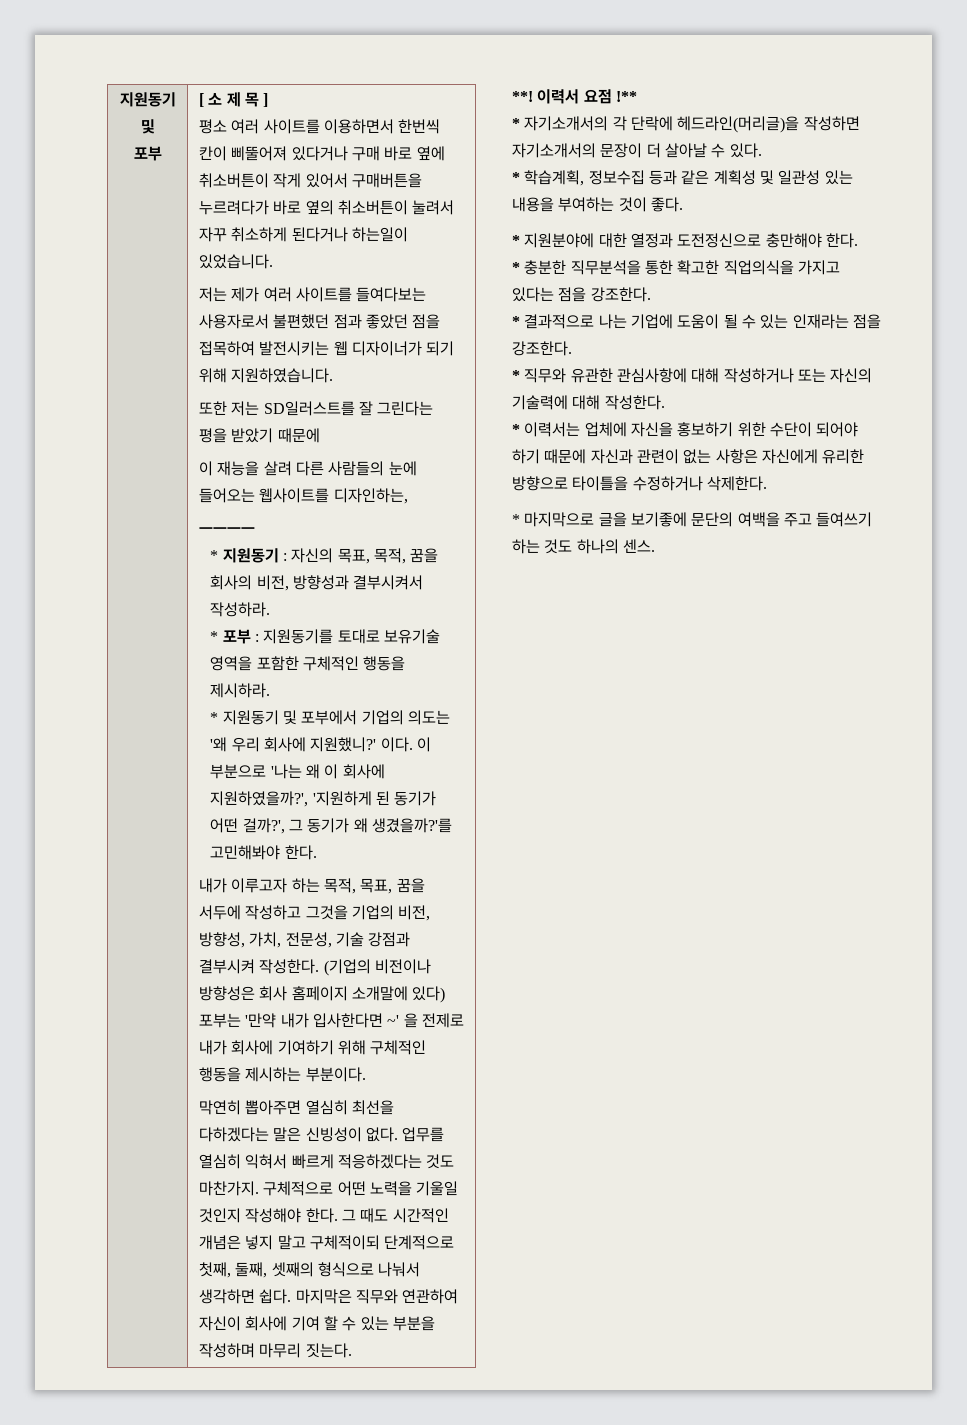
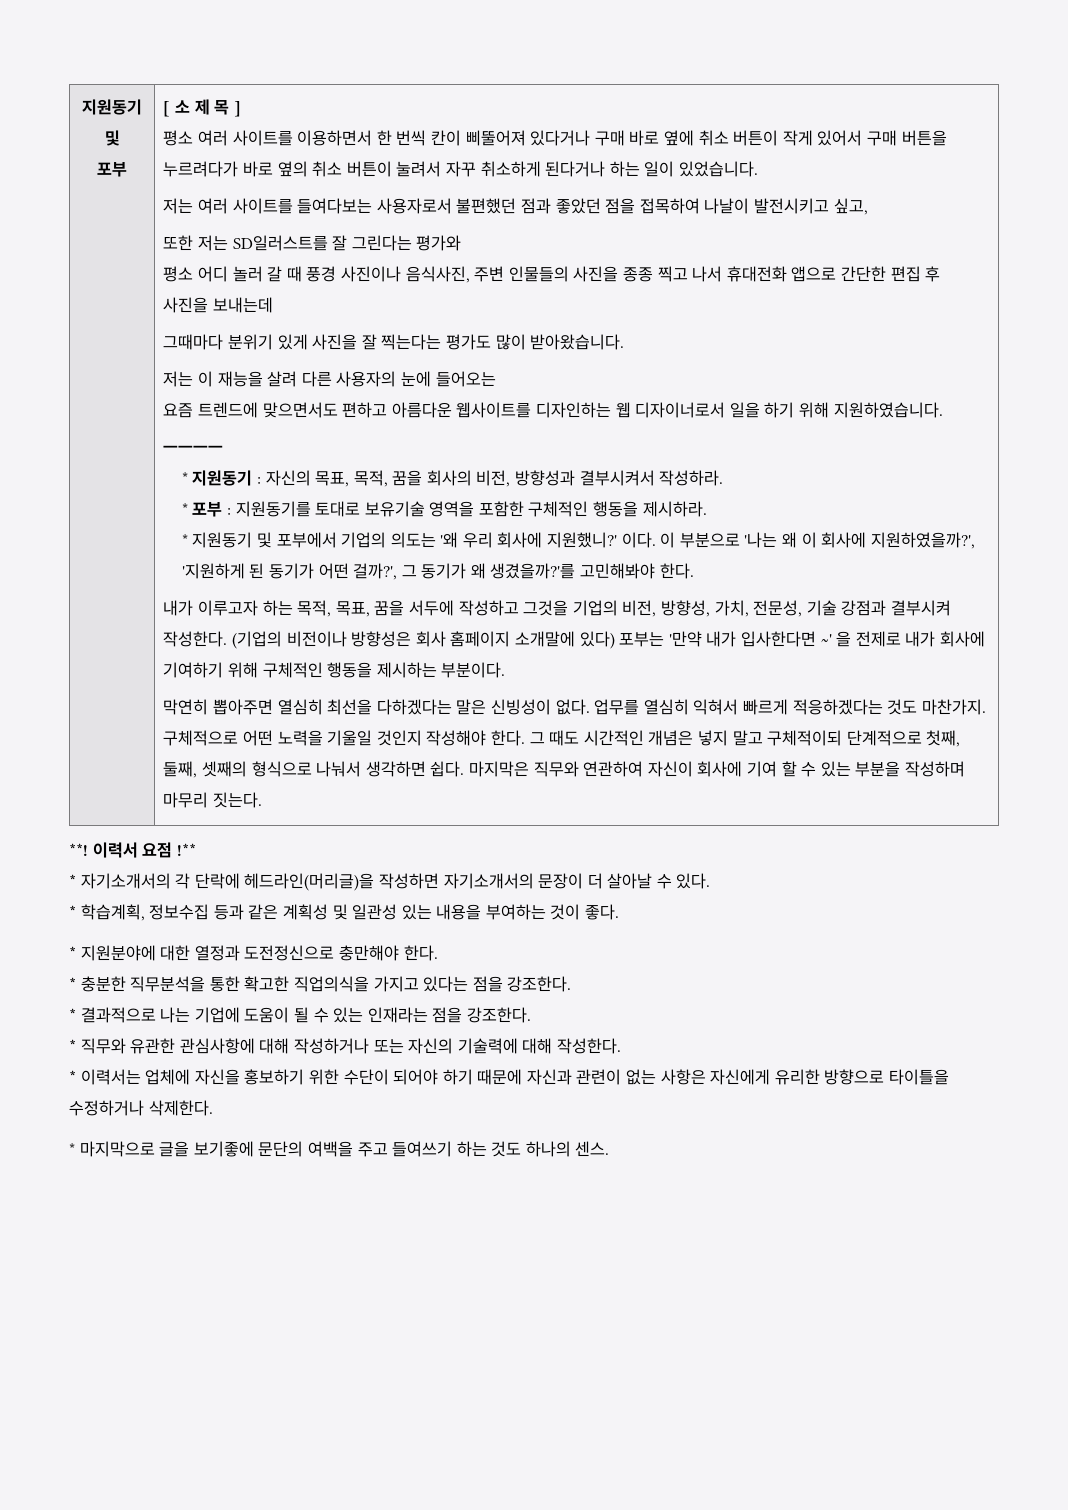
[398,119,441,134] 한번씩 -> [376,130,427,146] 한 번씩
[198,173,422,188] 취소버튼이 작게 있어서 구매버튼을 -> [698,130,947,146] 취소 버튼이 작게 있어서 구매 버튼을
[337,200,408,215] 취소버튼이 -> [312,161,392,177] 취소 버튼이
[351,227,408,242] 하는일이 -> [609,161,675,177] 하는 일이
[231,287,260,302] 제가 -> (194, 206) none
[259,341,455,356] [198,368,334,383] 발전시키는 웹 디자이너가 되기 위해 지원하였습니다. -> [704,198,868,215] 나날이 발전시키고 싶고,
[198,428,320,443] 평을 받았기 때문에 // -> [416,235,462,251] [163,266,941,283] [163,297,274,313] [163,334,625,350] [163,371,194,387] 평가와 // 평소 어디 놀러 갈 때 풍경 사진이나 음식사진, 주변 인물들의 사진을 종종 찍고 나서 휴대전화 앱으로 간단한 편집 후 사진을 보내는데 // 그때마다 분위기 있게 사진을 잘 찍는다는 평가도 많이 받아왔습니다. // 저는
[328,461,385,476] 사람들의 -> [336,371,397,387] 사용자의
[259,488,408,504] 웹사이트를 디자인하는, -> [163,402,943,418] // 요즘 트렌드에 맞으면서도 편하고 아름다운 웹사이트를 디자인하는 웹 디자이너로서 일을 하기 위해 지원하였습니다.

